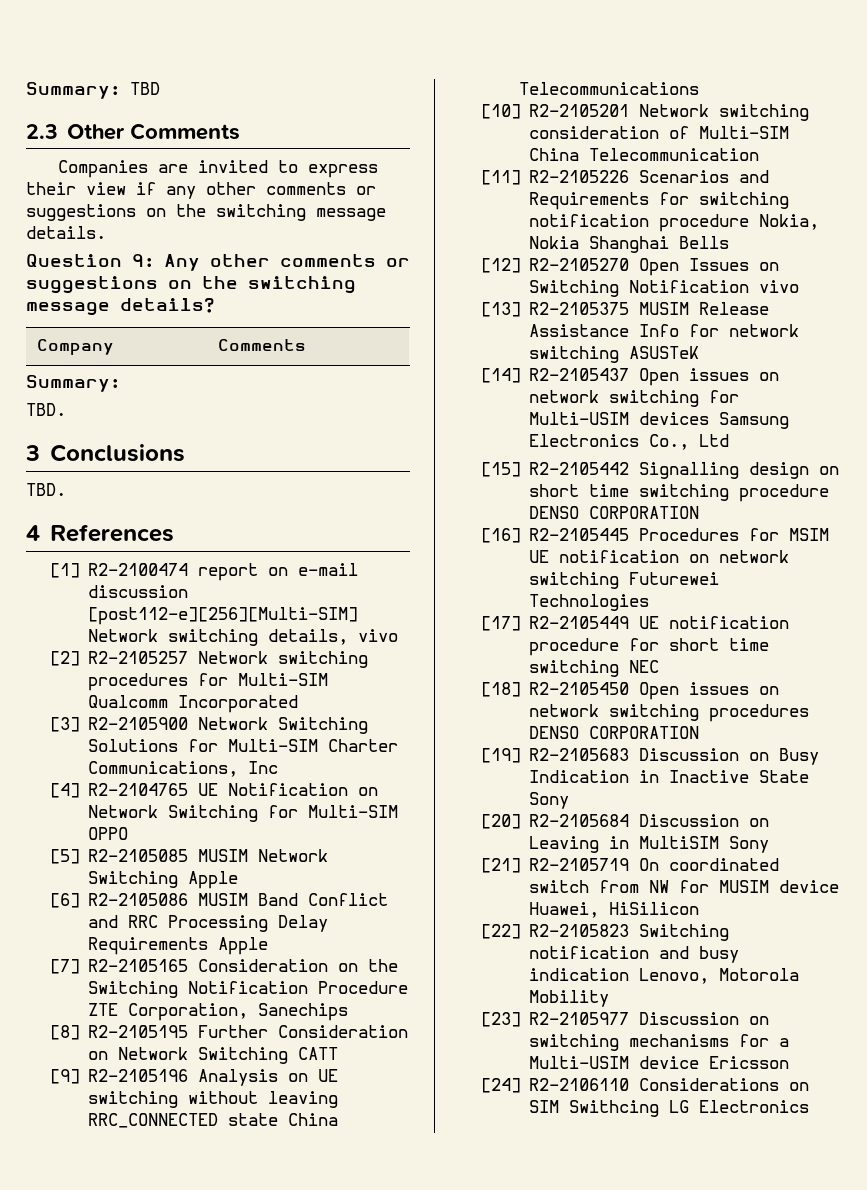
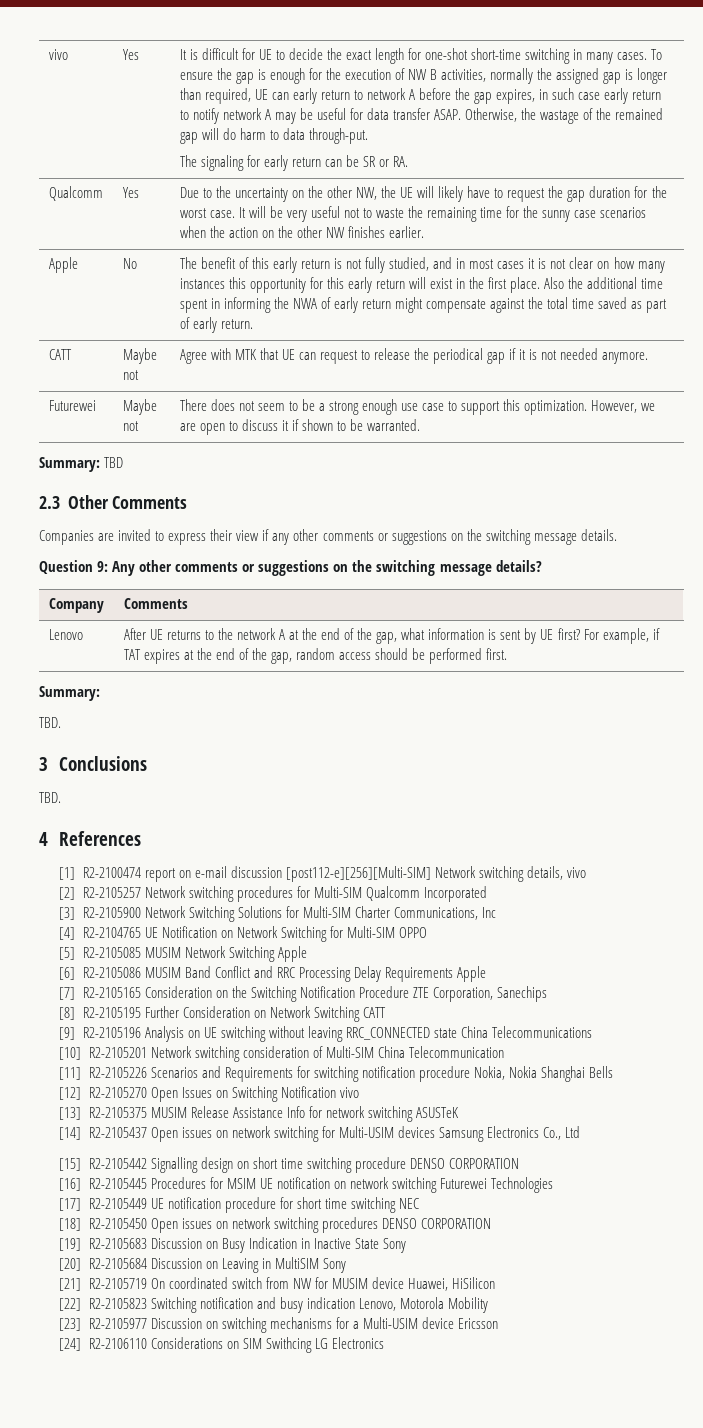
(26, 90) none -> [48,49,68,60] [122,49,139,60] [179,48,663,64] [179,68,668,84] [179,88,662,104] [179,108,664,124] [179,128,368,144] [179,155,409,171] [48,186,103,201] [122,187,139,198] [179,186,667,202] [179,206,647,222] [179,226,424,238] [48,257,78,273] [122,258,137,269] [179,257,665,273] [179,277,664,293] [179,297,668,313] [179,317,253,333] [48,349,72,360] [122,348,157,364] [122,370,139,380] [179,348,649,364] [48,400,96,411] [122,399,157,415] [122,421,139,431] [179,399,656,415] [179,419,421,435] vivo | Yes | It is difficult for UE to decide the exact length for one-shot short-time switching in many cases. To ensure the gap is enough for the execution of NW B activities, normally the assigned gap is longer than required, UE can early return to network A before the gap expires, in such case early return to notify network A may be useful for data transfer ASAP. Otherwise, the wastage of the remained gap will do harm to data through-put. // The signaling for early return can be SR or RA. // Qualcomm | Yes | Due to the uncertainty on the other NW, the UE will likely have to request the gap duration for the worst case. It will be very useful not to waste the remaining time for the sunny case scenarios when the action on the other NW finishes earlier. // Apple | No | The benefit of this early return is not fully studied, and in most cases it is not clear on how many instances this opportunity for this early return will exist in the first place. Also the additional time spent in informing the NWA of early return might compensate against the total time saved as part of early return. // CATT | Maybe not | Agree with MTK that UE can request to release the periodical gap if it is not needed anymore. // Futurewei | Maybe not | There does not seem to be a strong enough use case to support this optimization. However, we are open to discuss it if shown to be warranted. //
(307, 345) none -> [48,629,83,640] [123,628,660,644] [123,648,508,664] // Lenovo | After UE returns to the network A at the end of the gap, what information is sent by UE first? For example, if TAT expires at the end of the gap, random access should be performed first.

